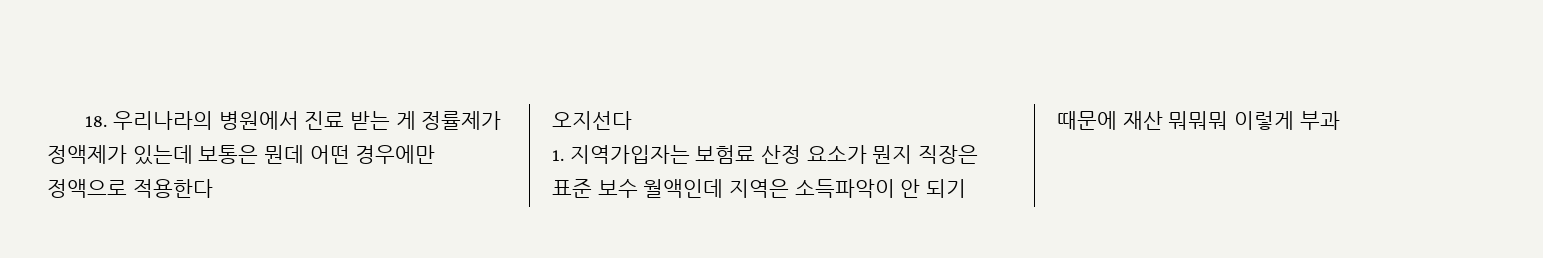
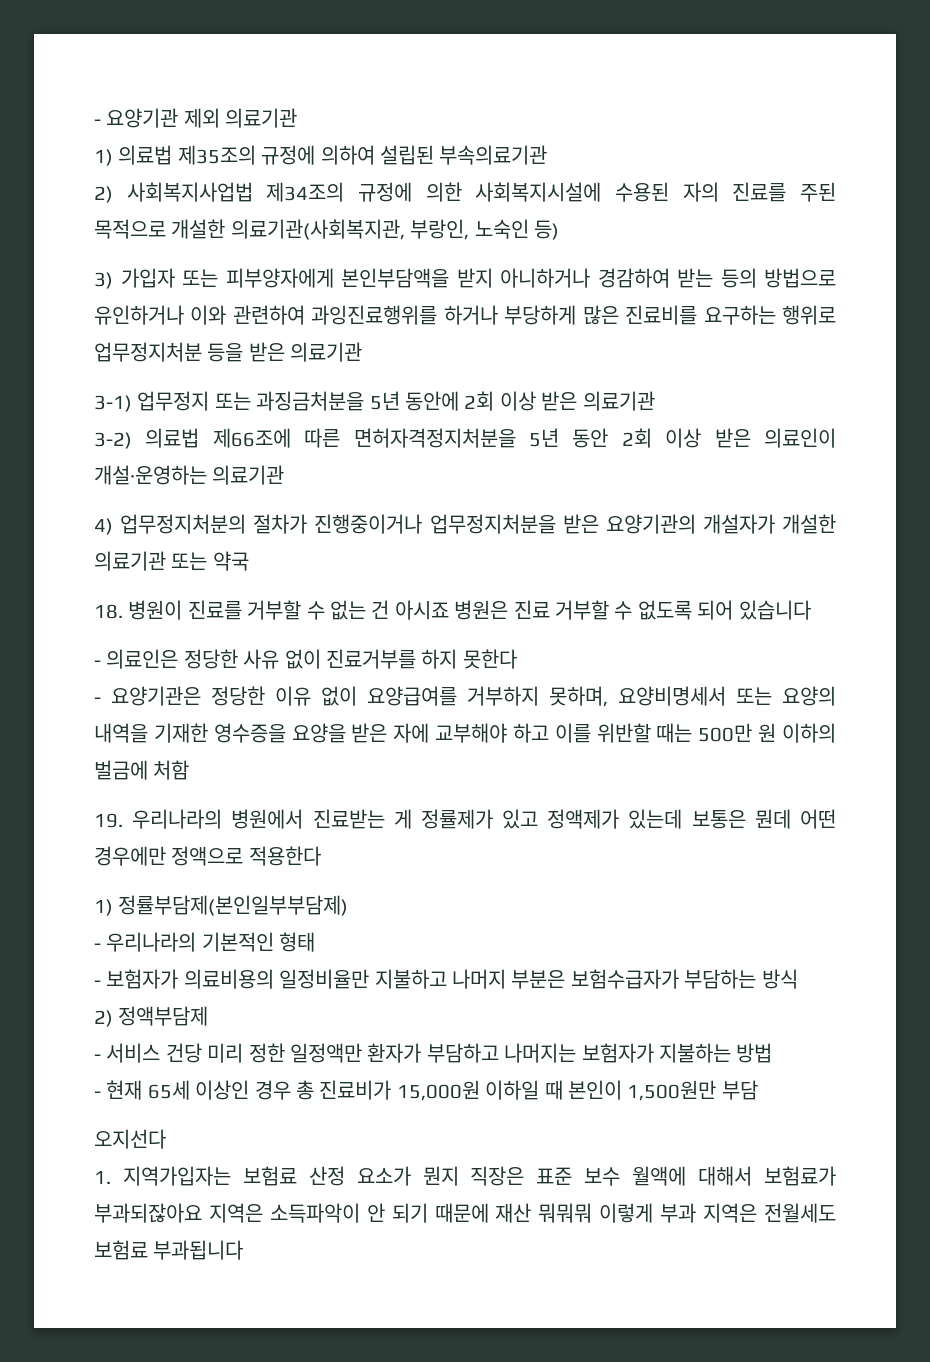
[85,111,390,130] 18. 우리나라의 병원에서 진료 받는 -> [94,108,298,128] [94,145,548,166] [94,182,836,203] [94,219,559,240] [94,268,836,289] [94,305,837,325] [94,342,363,362] [94,391,655,412] [94,428,836,449] [94,465,285,485] [94,514,836,535] [94,551,249,571] [94,600,811,620] [94,649,517,669] [94,686,836,707] [94,723,836,743] [94,760,190,780] [94,809,385,829] - 요양기관 제외 의료기관 // 1) 의료법 제35조의 규정에 의하여 설립된 부속의료기관 // 2) 사회복지사업법 제34조의 규정에 의한 사회복지시설에 수용된 자의 진료를 주된 목적으로 개설한 의료기관(사회복지관, 부랑인, 노숙인 등) // 3) 가입자 또는 피부양자에게 본인부담액을 받지 아니하거나 경감하여 받는 등의 방법으로 유인하거나 이와 관련하여 과잉진료행위를 하거나 부당하게 많은 진료비를 요구하는 행위로 업무정지처분 등을 받은 의료기관 // 3-1) 업무정지 또는 과징금처분을 5년 동안에 2회 이상 받은 의료기관 // 3-2) 의료법 제66조에 따른 면허자격정지처분을 5년 동안 2회 이상 받은 의료인이 개설·운영하는 의료기관 // 4) 업무정지처분의 절차가 진행중이거나 업무정지처분을 받은 요양기관의 개설자가 개설한 의료기관 또는 약국 // 18. 병원이 진료를 거부할 수 없는 건 아시죠 병원은 진료 거부할 수 없도록 되어 있습니다 // - 의료인은 정당한 사유 없이 진료거부를 하지 못한다 // - 요양기관은 정당한 이유 없이 요양급여를 거부하지 못하며, 요양비명세서 또는 요양의 내역을 기재한 영수증을 요양을 받은 자에 교부해야 하고 이를 위반할 때는 500만 원 이하의 벌금에 처함 // 19. 우리나라의 병원에서 진료받는
(502, 120) none -> [502,809,539,829] 있고
(213, 188) none -> [94,895,349,916] [94,932,316,952] [94,969,798,989] [94,1006,209,1027] [94,1043,773,1063] [94,1080,758,1101] // 1) 정률부담제(본인일부부담제) // - 우리나라의 기본적인 형태 // - 보험자가 의료비용의 일정비율만 지불하고 나머지 부분은 보험수급자가 부담하는 방식 // 2) 정액부담제 // - 서비스 건당 미리 정한 일정액만 환자가 부담하고 나머지는 보험자가 지불하는 방법 // - 현재 65세 이상인 경우 총 진료비가 15,000원 이하일 때 본인이 1,500원만 부담
[643,179,724,198] 월액인데 -> [632,1166,836,1186] [94,1203,202,1223] 월액에 대해서 보험료가 부과되잖아요
(1340, 120) none -> [703,1203,837,1223] [94,1240,244,1260] 지역은 전월세도 보험료 부과됩니다

